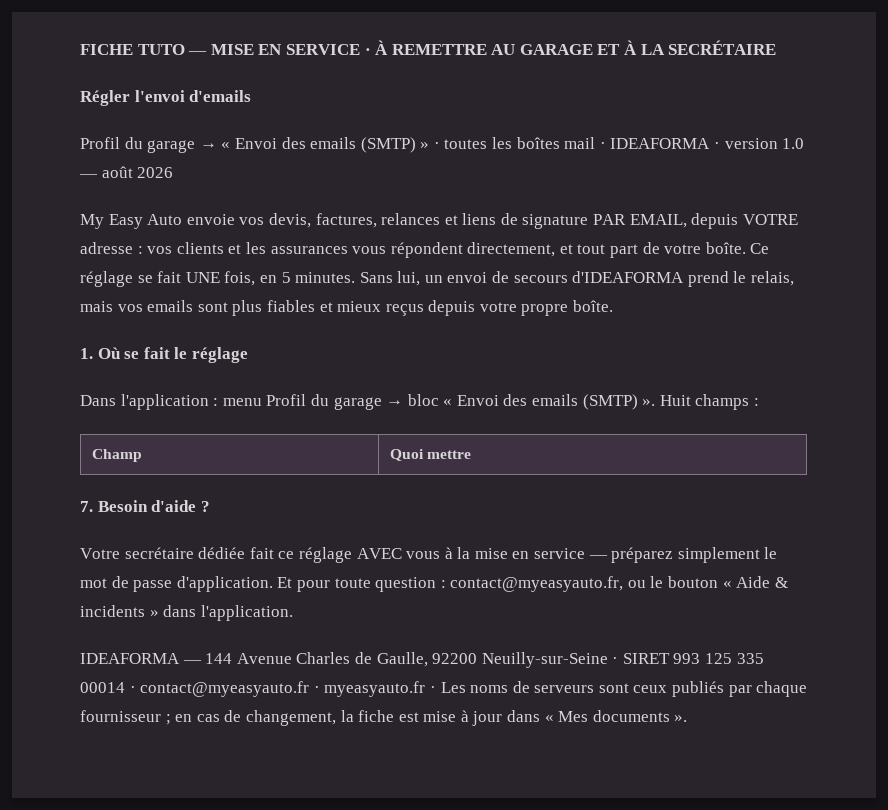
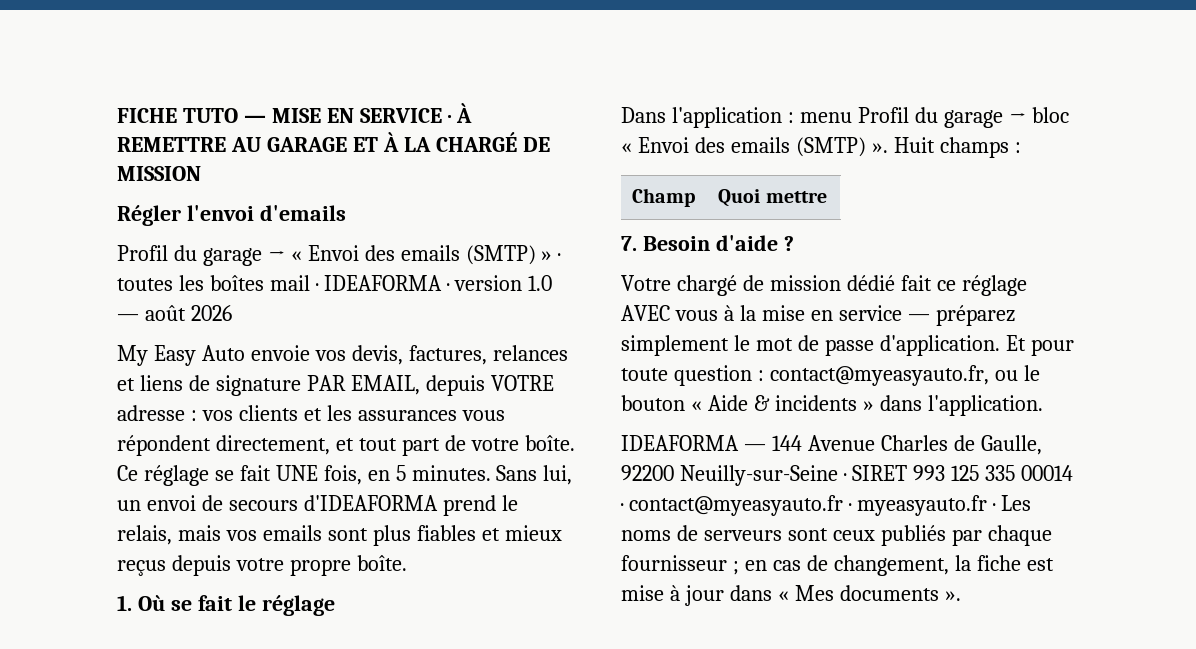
[668,40,777,55] SECRÉTAIRE -> [435,132,550,152] [117,166,201,181] CHARGÉ DE MISSION
[124,547,246,559] secrétaire dédiée -> [676,275,895,296] chargé de mission dédié

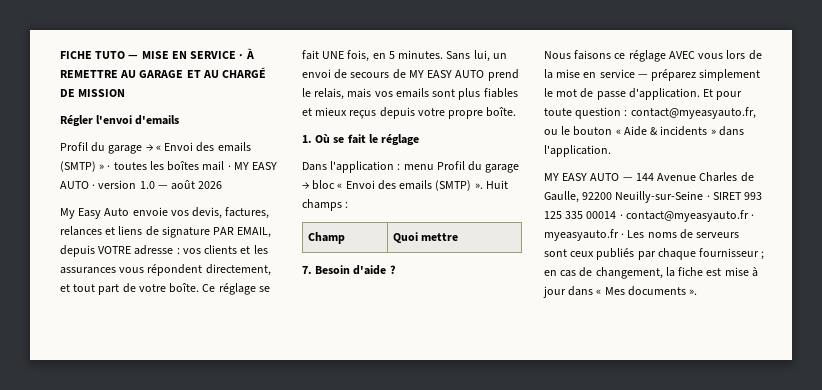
[382,132,431,152] À LA -> [202,70,219,78] AU
[323,275,442,291] IDEAFORMA -> [233,162,278,170] [60,181,89,189] MY EASY AUTO
[303,495,438,511] d'IDEAFORMA -> [392,69,485,79] de MY EASY AUTO
[621,275,932,296] Votre chargé de mission dédié fait -> [544,50,612,60] Nous faisons
[723,305,734,321] à -> [726,50,762,60] lors de
[621,435,739,451] IDEAFORMA -> [544,173,620,181] MY EASY AUTO

